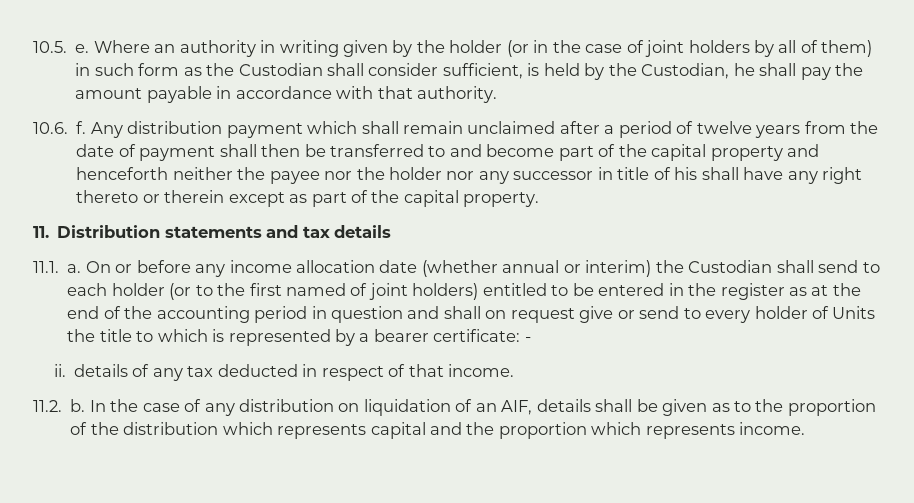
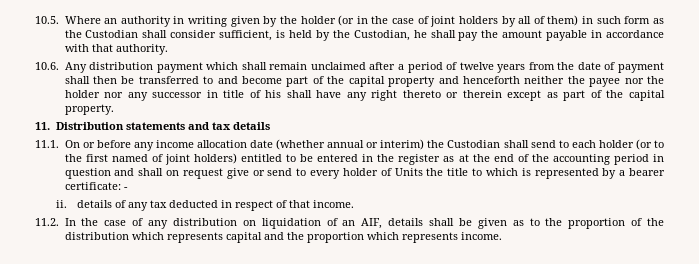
[75,44,90,53] e. -> (59, 20) none
[76,121,87,134] f. -> (59, 66) none
[67,264,82,273] a. -> (59, 144) none
[70,399,86,412] b. -> (59, 222) none

